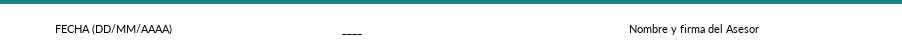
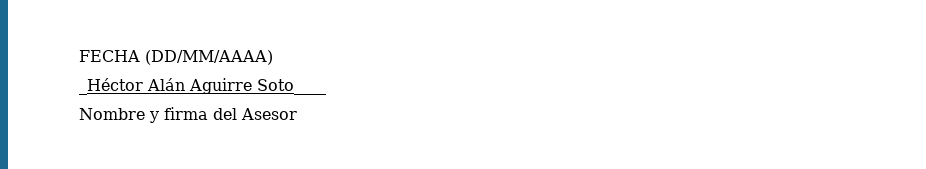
[342,33,362,35] ____ -> [79,78,326,95] _Héctor Alán Aguirre Soto____

